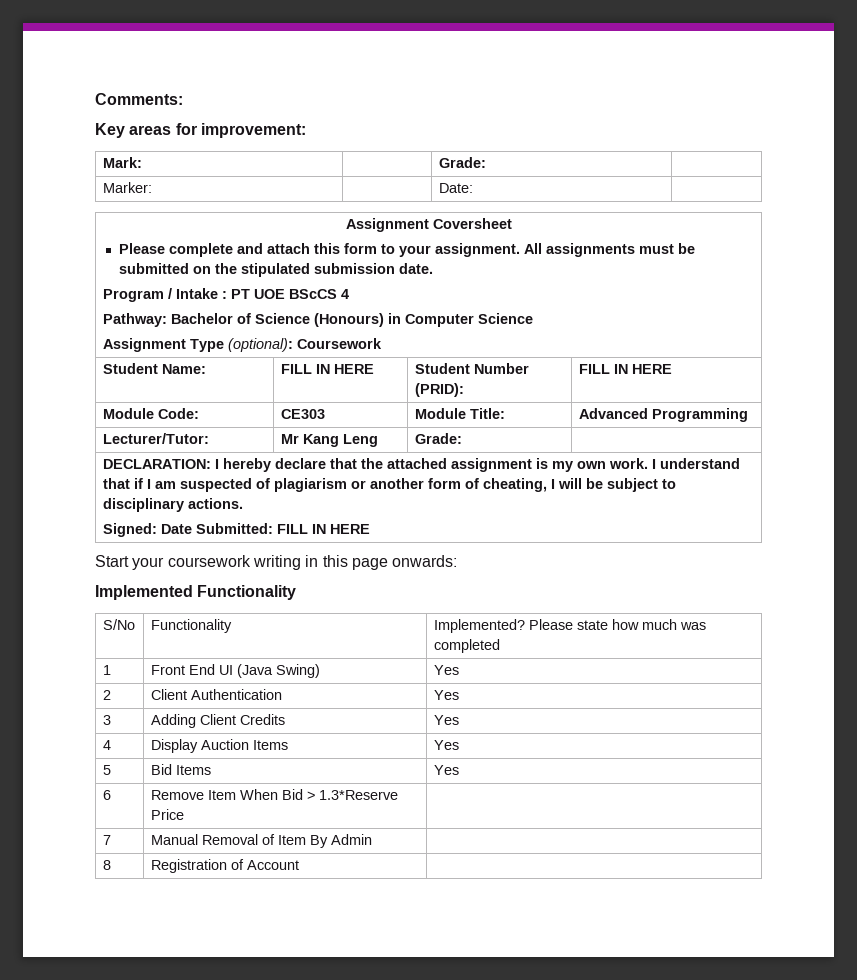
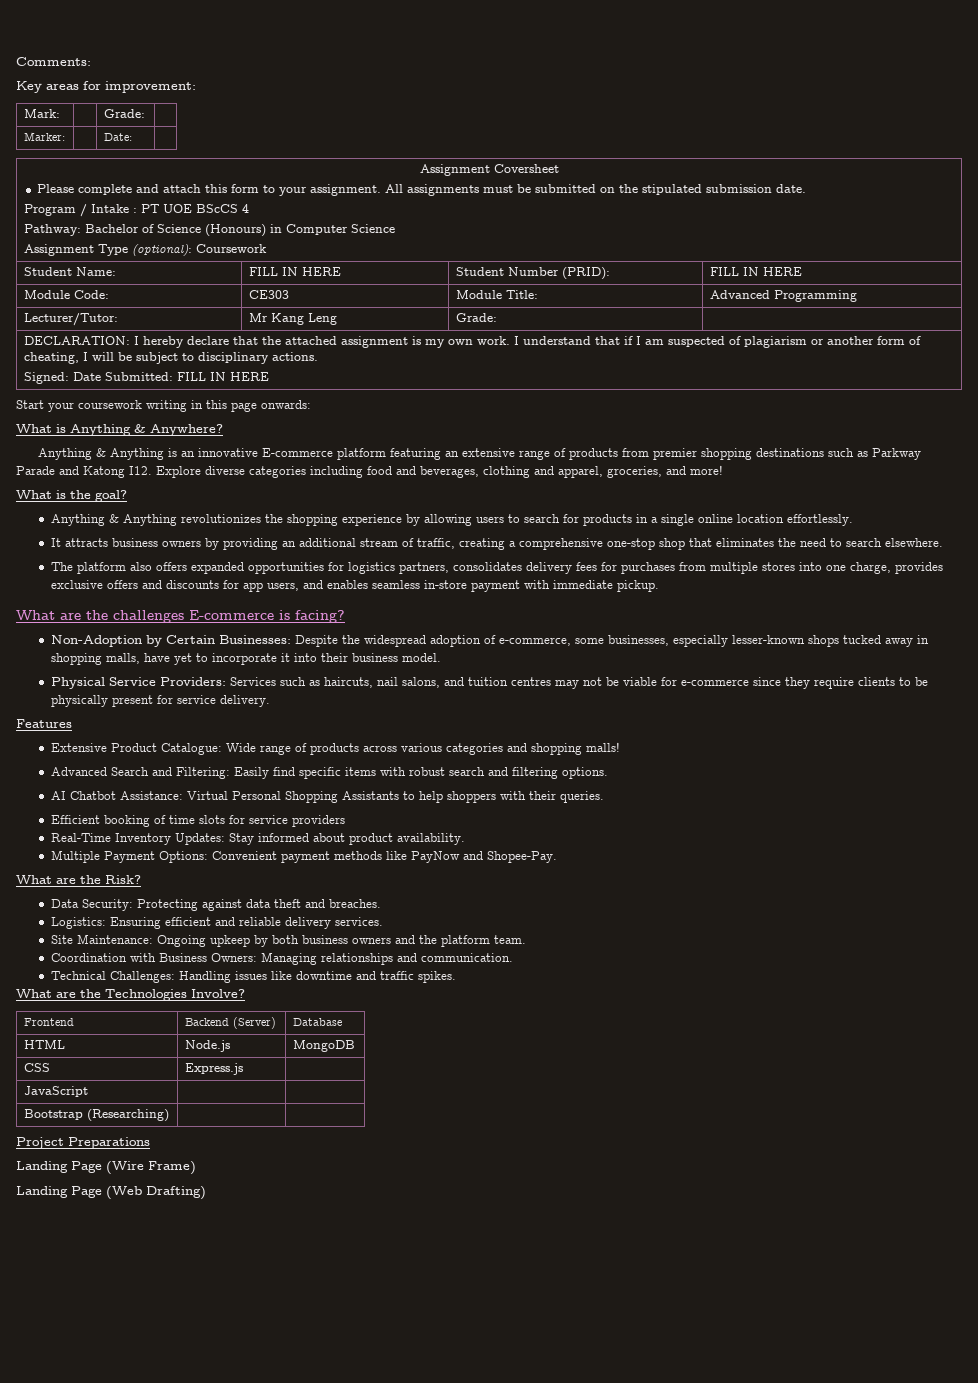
[95,585,297,600] [102,619,135,630] [150,619,232,633] [433,619,706,633] [433,639,500,653] [102,665,111,675] [150,664,320,678] [433,665,459,675] [102,690,111,700] [150,689,282,700] [433,690,459,700] [102,715,111,725] [150,714,285,728] [433,715,459,725] [102,740,111,750] [150,739,288,753] [433,740,459,750] [102,765,111,775] [150,764,211,775] [433,765,459,775] [102,790,111,800] [150,789,398,800] [150,809,184,820] [102,835,111,845] [150,834,372,848] [102,860,111,870] [150,859,299,873] Implemented Functionality // S/No | Functionality | Implemented? Please state how much was completed // 1 | Front End UI (Java Swing) | Yes // 2 | Client Authentication | Yes // 3 | Adding Client Credits | Yes // 4 | Display Auction Items | Yes // 5 | Bid Items | Yes // 6 | Remove Item When Bid > 1.3*Reserve Price | // 7 | Manual Removal of Item By Admin | // 8 | Registration of Account | -> [16,424,223,436] [38,448,922,460] [16,465,723,478] [16,490,127,502] [50,514,853,526] [50,538,943,550] [50,562,943,574] [50,580,659,592] [16,610,345,623] [50,635,929,647] [50,653,441,665] [50,677,928,689] [50,695,270,707] [16,719,72,728] [50,742,620,755] [50,767,608,779] [50,791,604,803] [50,815,345,827] [50,833,465,845] [50,850,557,863] [16,875,141,884] [50,899,381,911] [50,917,383,929] [50,934,526,947] [50,952,513,965] [50,971,456,983] [16,989,245,1001] [23,1018,74,1026] [184,1017,276,1029] [292,1018,342,1026] [23,1040,65,1049] [184,1040,230,1052] [292,1040,355,1052] [23,1063,50,1072] [184,1063,243,1075] [23,1086,88,1097] [23,1109,169,1122] [16,1137,150,1149] [16,1161,196,1175] [16,1186,206,1200] What is Anything & Anywhere? // Anything & Anything is an innovative E-commerce platform featuring an extensive range of products from premier shopping destinations such as Parkway Parade and Katong I12. Explore diverse categories including food and beverages, clothing and apparel, groceries, and more! // What is the goal? // Anything & Anything revolutionizes the shopping experience by allowing users to search for products in a single online location effortlessly. // It attracts business owners by providing an additional stream of traffic, creating a comprehensive one-stop shop that eliminates the need to search elsewhere. // The platform also offers expanded opportunities for logistics partners, consolidates delivery fees for purchases from multiple stores into one charge, provides exclusive offers and discounts for app users, and enables seamless in-store payment with immediate pickup. // What are the challenges E-commerce is facing? // Non-Adoption by Certain Businesses: Despite the widespread adoption of e-commerce, some businesses, especially lesser-known shops tucked away in shopping malls, have yet to incorporate it into their business model. // Physical Service Providers: Services such as haircuts, nail salons, and tuition centres may not be viable for e-commerce since they require clients to be physically present for service delivery. // Features // Extensive Product Catalogue: Wide range of products across various categories and shopping malls! // Advanced Search and Filtering: Easily find specific items with robust search and filtering options. // AI Chatbot Assistance: Virtual Personal Shopping Assistants to help shoppers with their queries. // Efficient booking of time slots for service providers // Real-Time Inventory Updates: Stay informed about product availability. // Multiple Payment Options: Convenient payment methods like PayNow and Shopee-Pay. // What are the Risk? // Data Security: Protecting against data theft and breaches. // Logistics: Ensuring efficient and reliable delivery services. // Site Maintenance: Ongoing upkeep by both business owners and the platform team. // Coordination with Business Owners: Managing relationships and communication. // Technical Challenges: Handling issues like downtime and traffic spikes. // What are the Technologies Involve? // Frontend | Backend (Server) | Database // HTML | Node.js | MongoDB // CSS | Express.js | // JavaScript | | // Bootstrap (Researching) | | // Project Preparations // Landing Page (Wire Frame) // Landing Page (Web Drafting)

